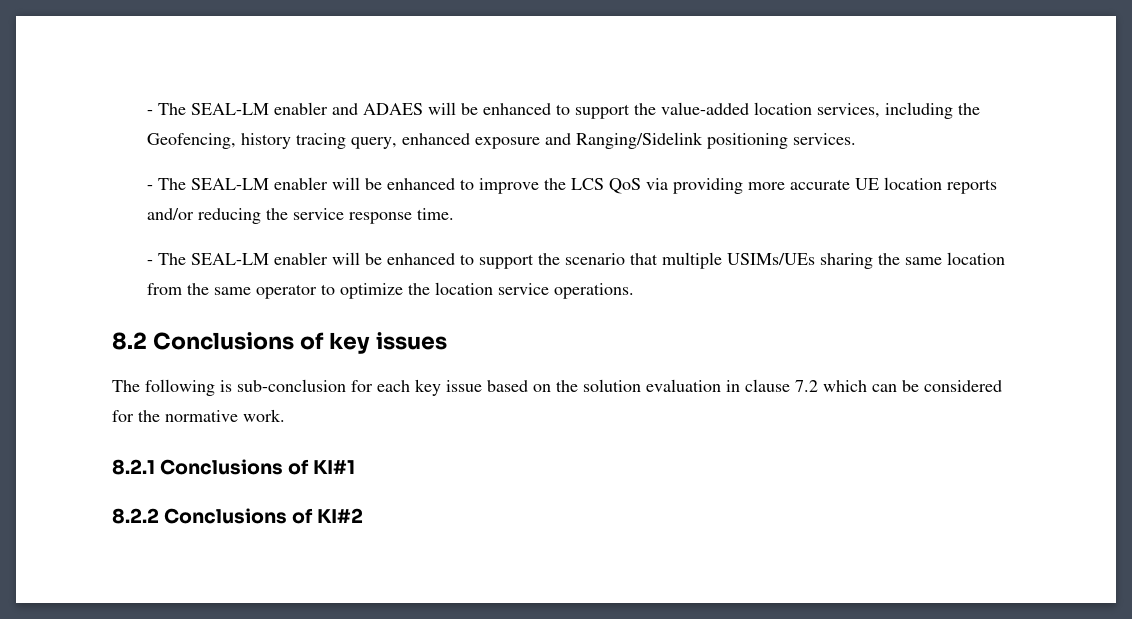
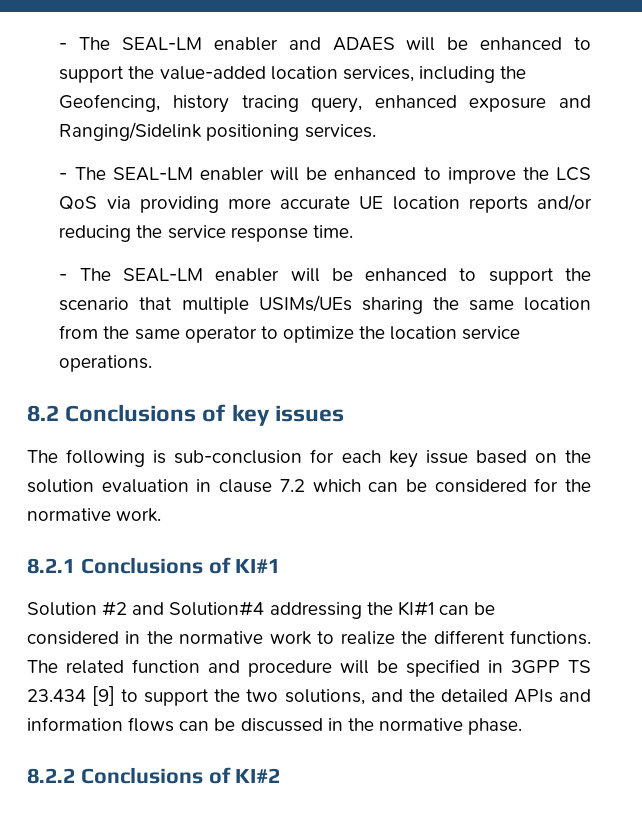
(356, 467) none -> [27,601,496,619] [27,630,592,645] [27,659,591,677] [27,686,591,706] [27,717,523,735] // Solution #2 and Solution#4 addressing the KI#1 can be considered in the normative work to realize the different functions. The related function and procedure will be specified in 3GPP TS 23.434 [9] to support the two solutions, and the detailed APIs and information flows can be discussed in the normative phase.

